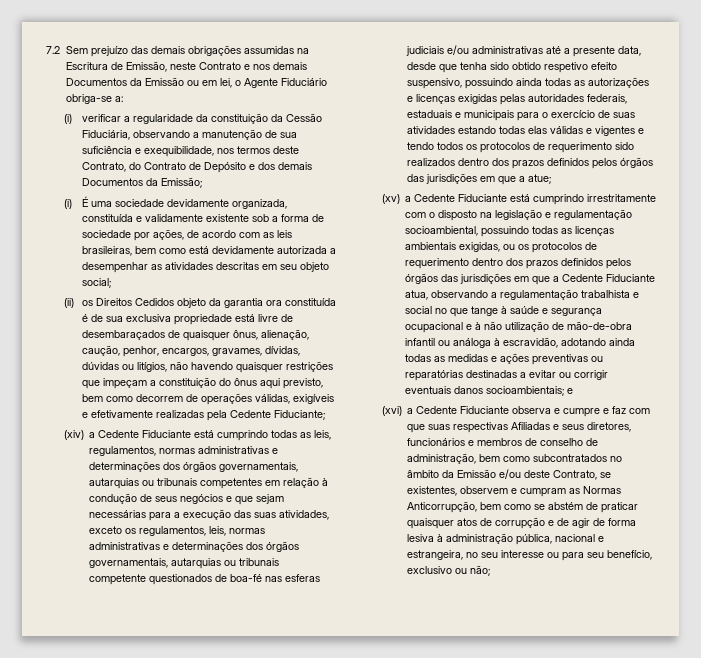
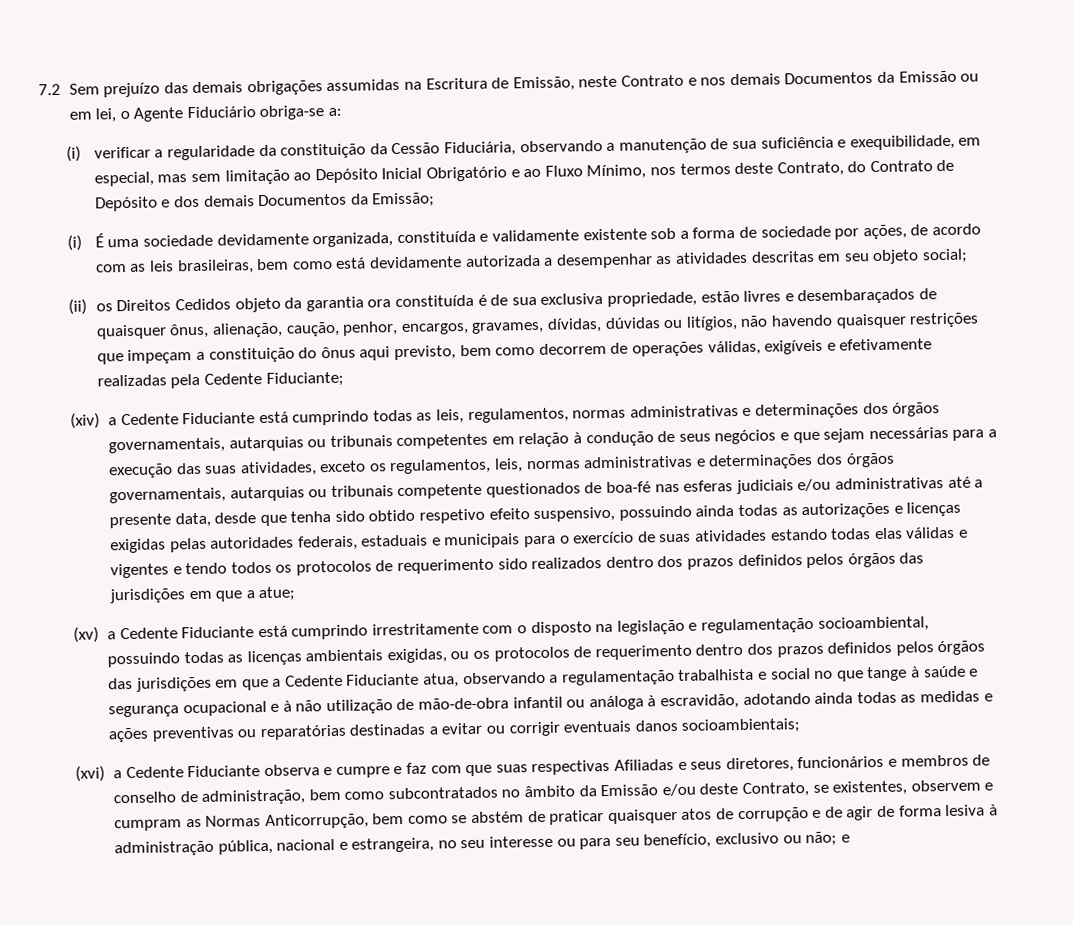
(214, 151) none -> [958,137,982,146] [93,164,647,187] em especial, mas sem limitação ao Depósito Inicial Obrigatório e ao Fluxo Mínimo,
[173,314,293,325] propriedade está livre de -> [606,290,794,307] propriedade, estão livres e
[567,388,574,394] e -> (801, 726) none
(491, 570) none -> [840,834,850,843] e

